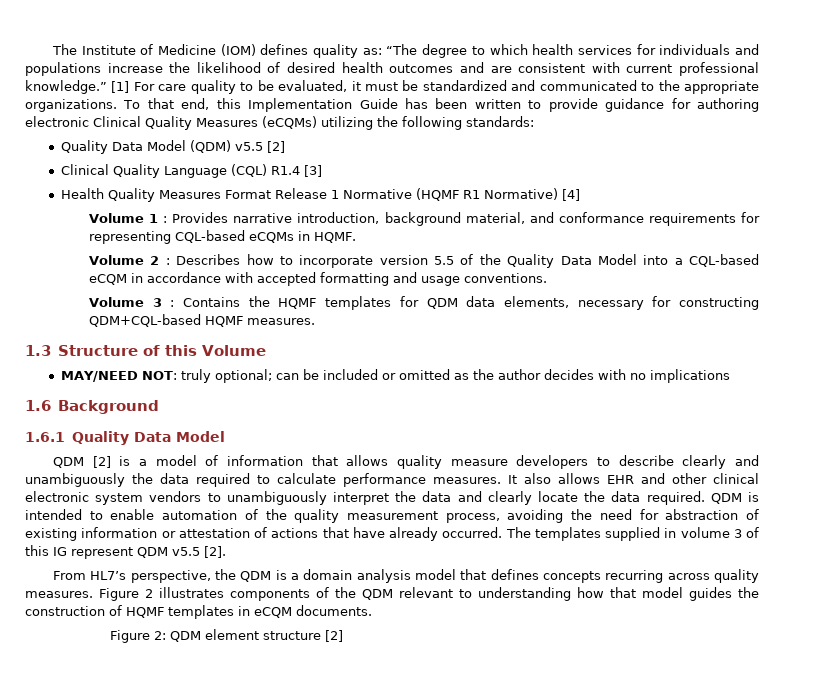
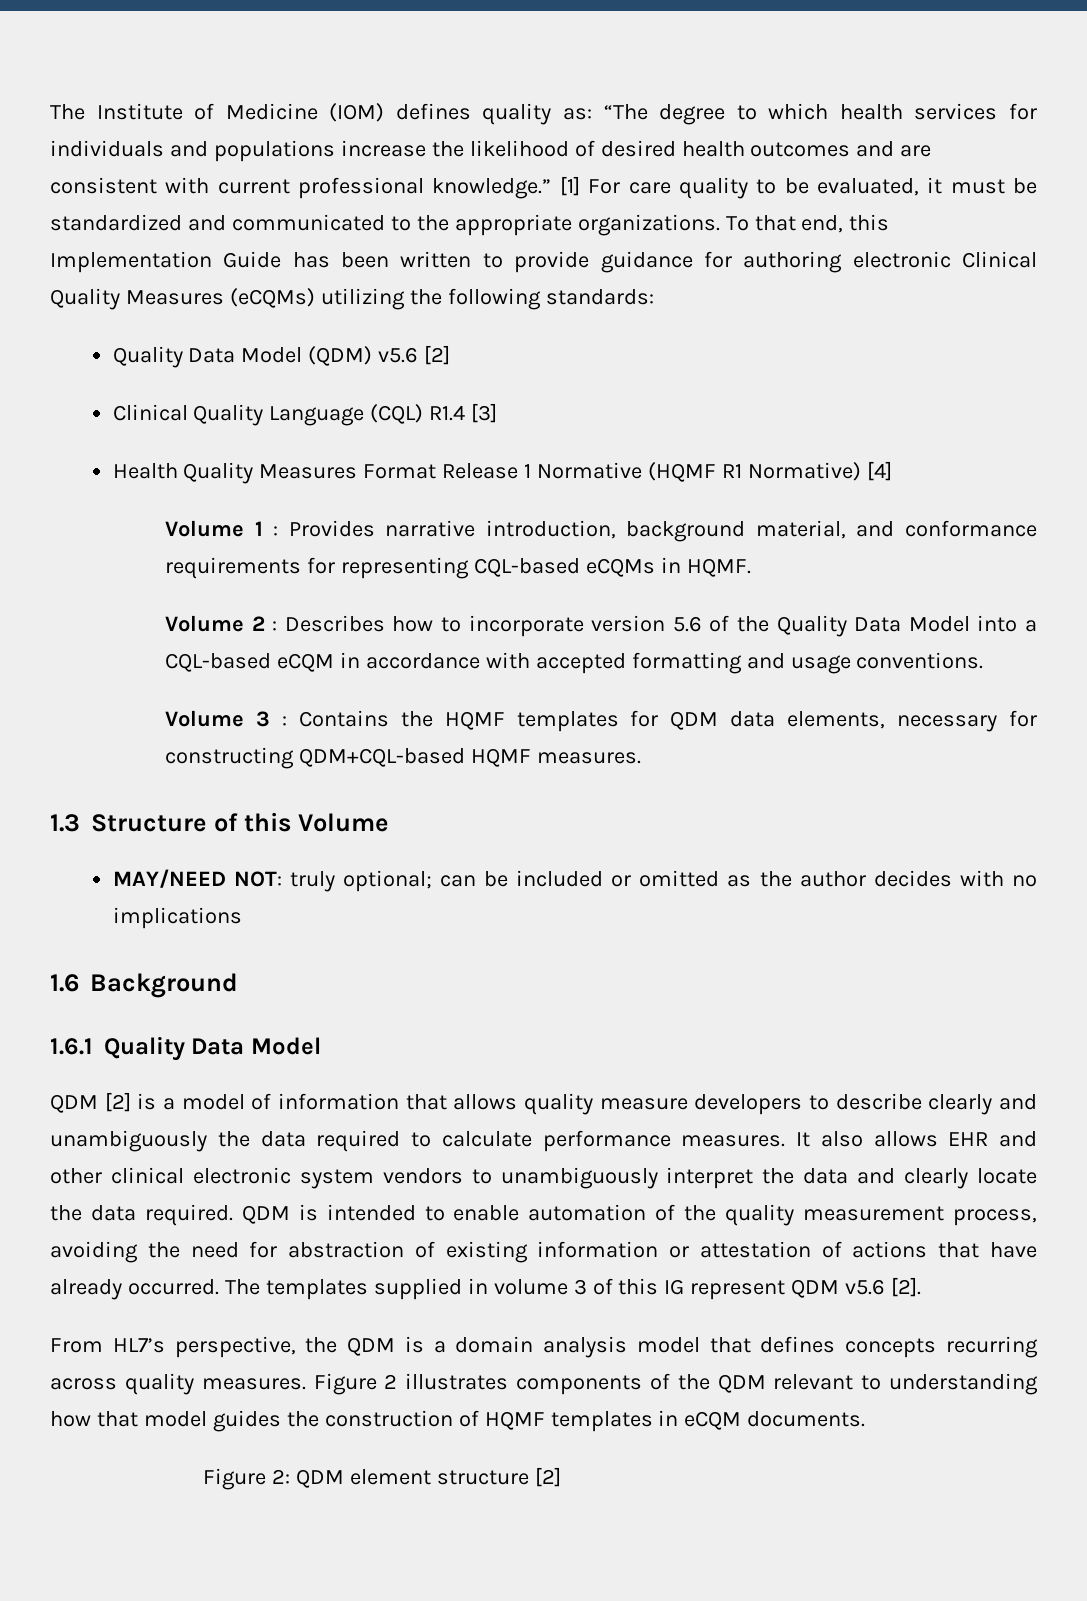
[234,142,263,151] v5.5 -> [378,347,419,363] v5.6
[434,256,455,265] 5.5 -> [672,616,702,632] 5.6
[172,547,200,556] v5.5 -> [845,1279,886,1295] v5.6

